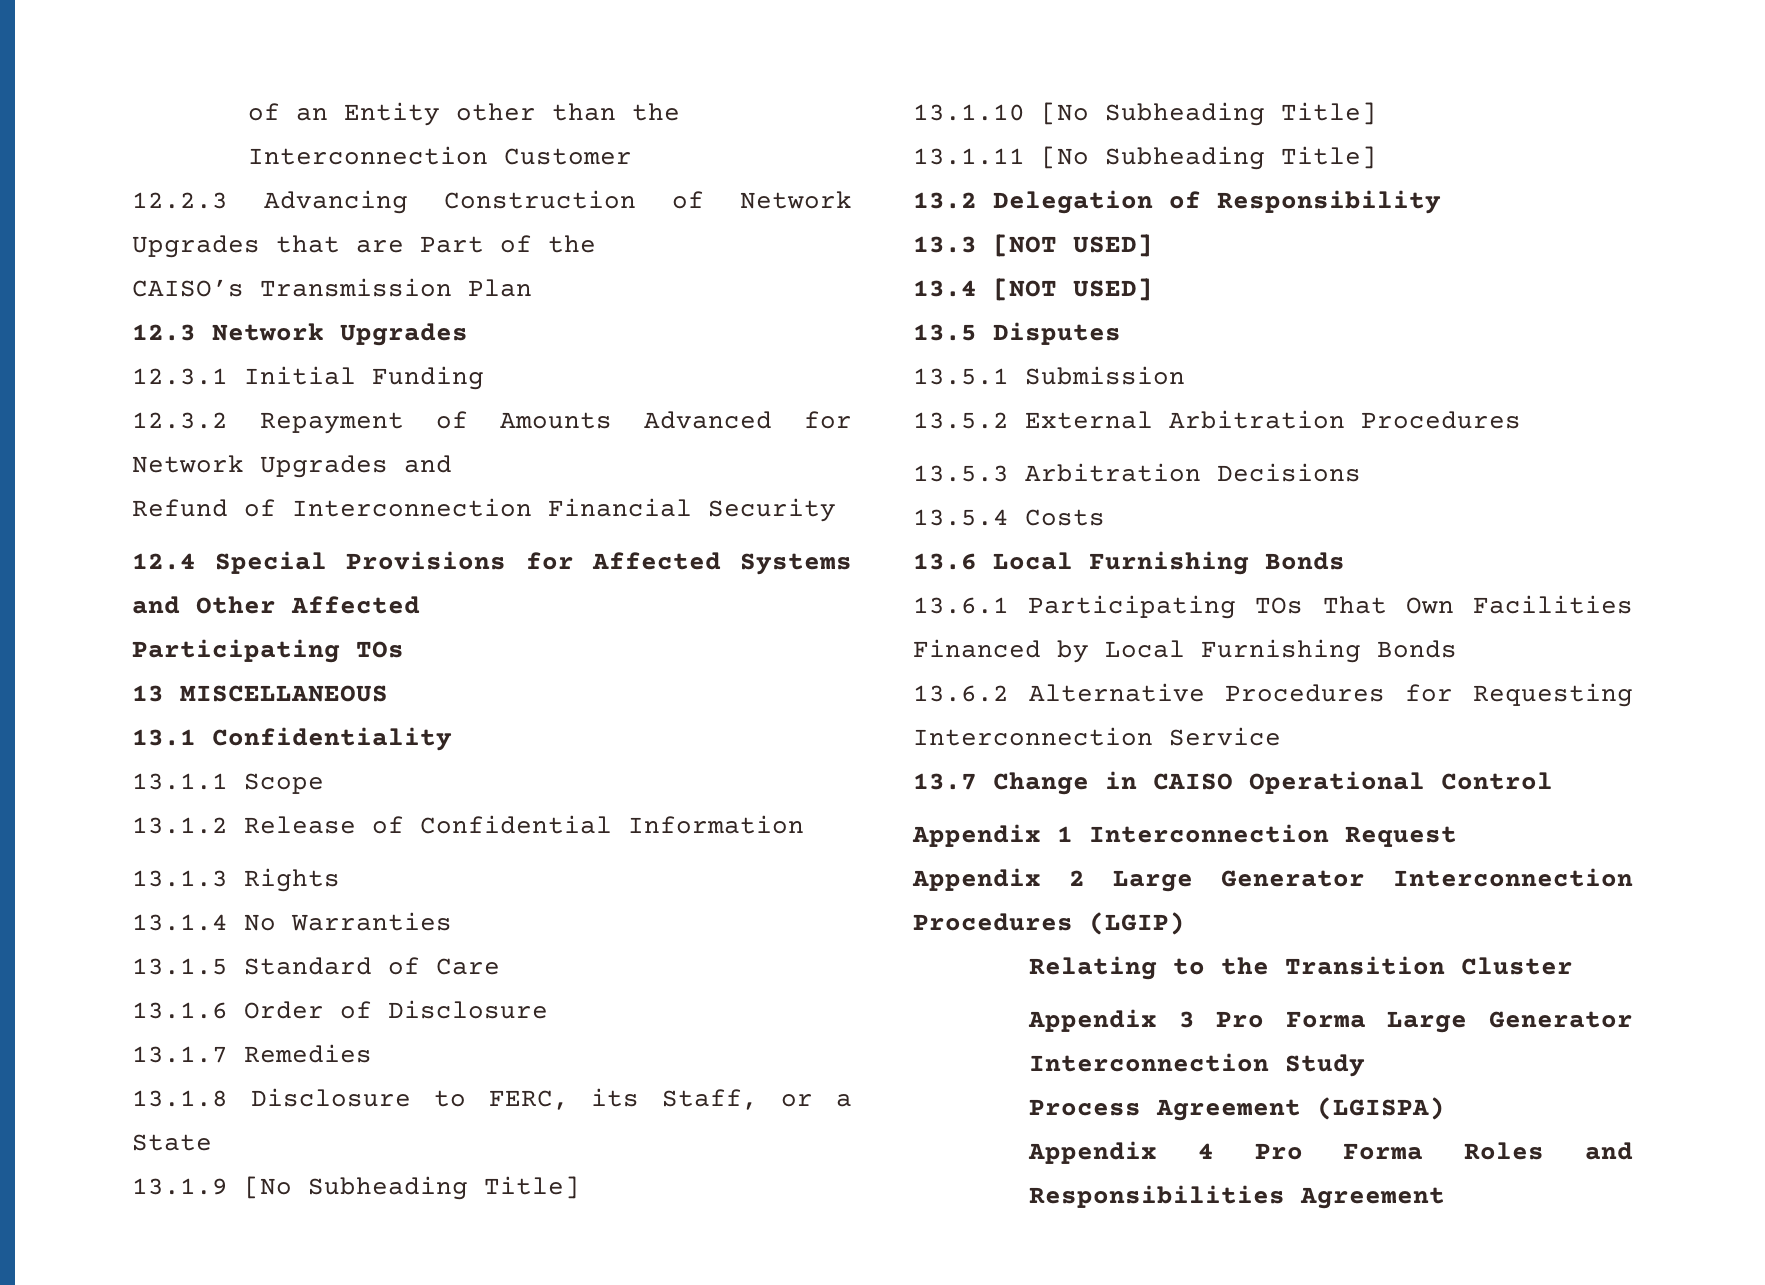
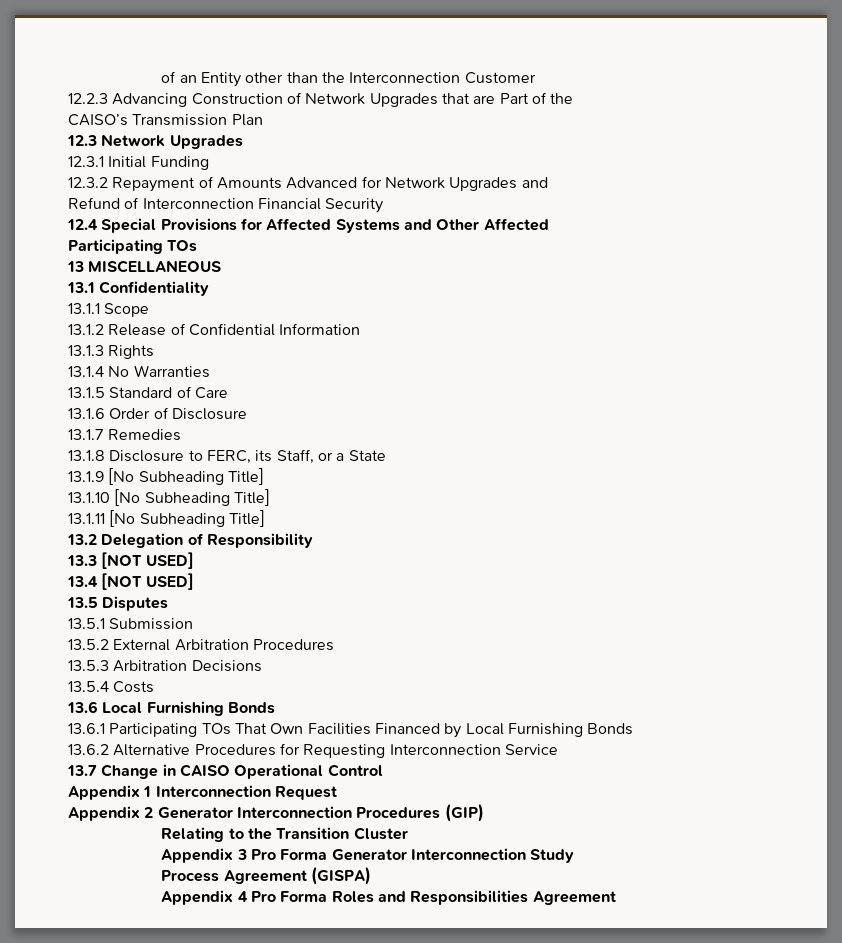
[1113,870,1193,892] Large -> (154, 812) none
[1089,912,1185,935] (LGIP) -> [444,804,484,822] (GIP)
[1387,1011,1468,1033] Large -> (328, 854) none
[1316,1097,1445,1120] (LGISPA) -> [311,867,372,885] (GISPA)

